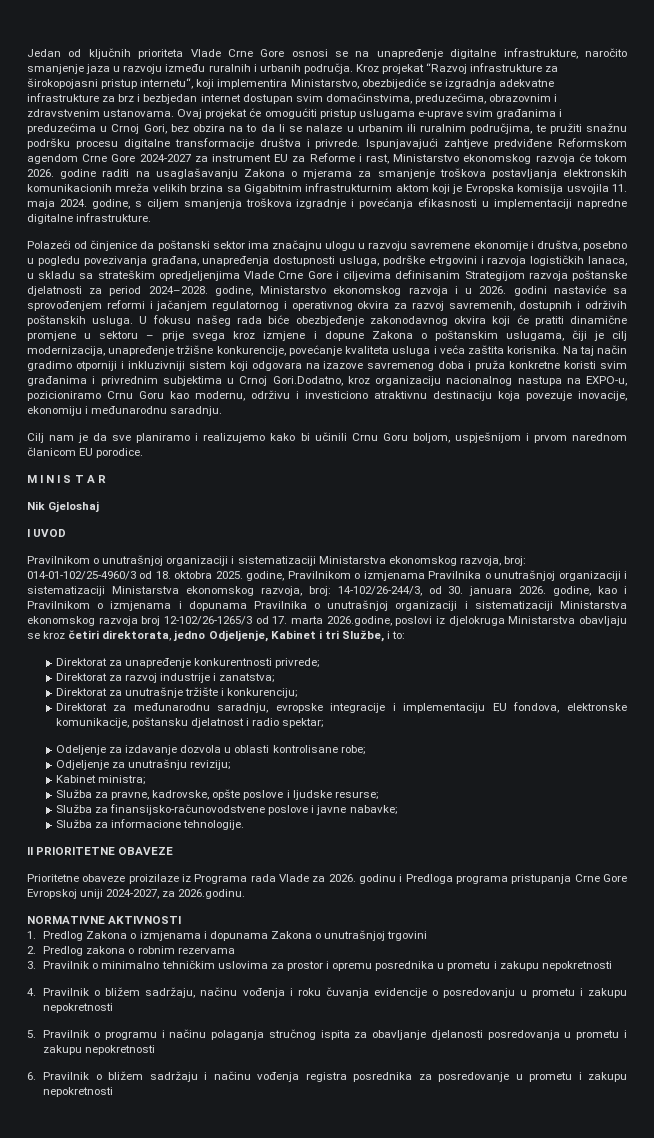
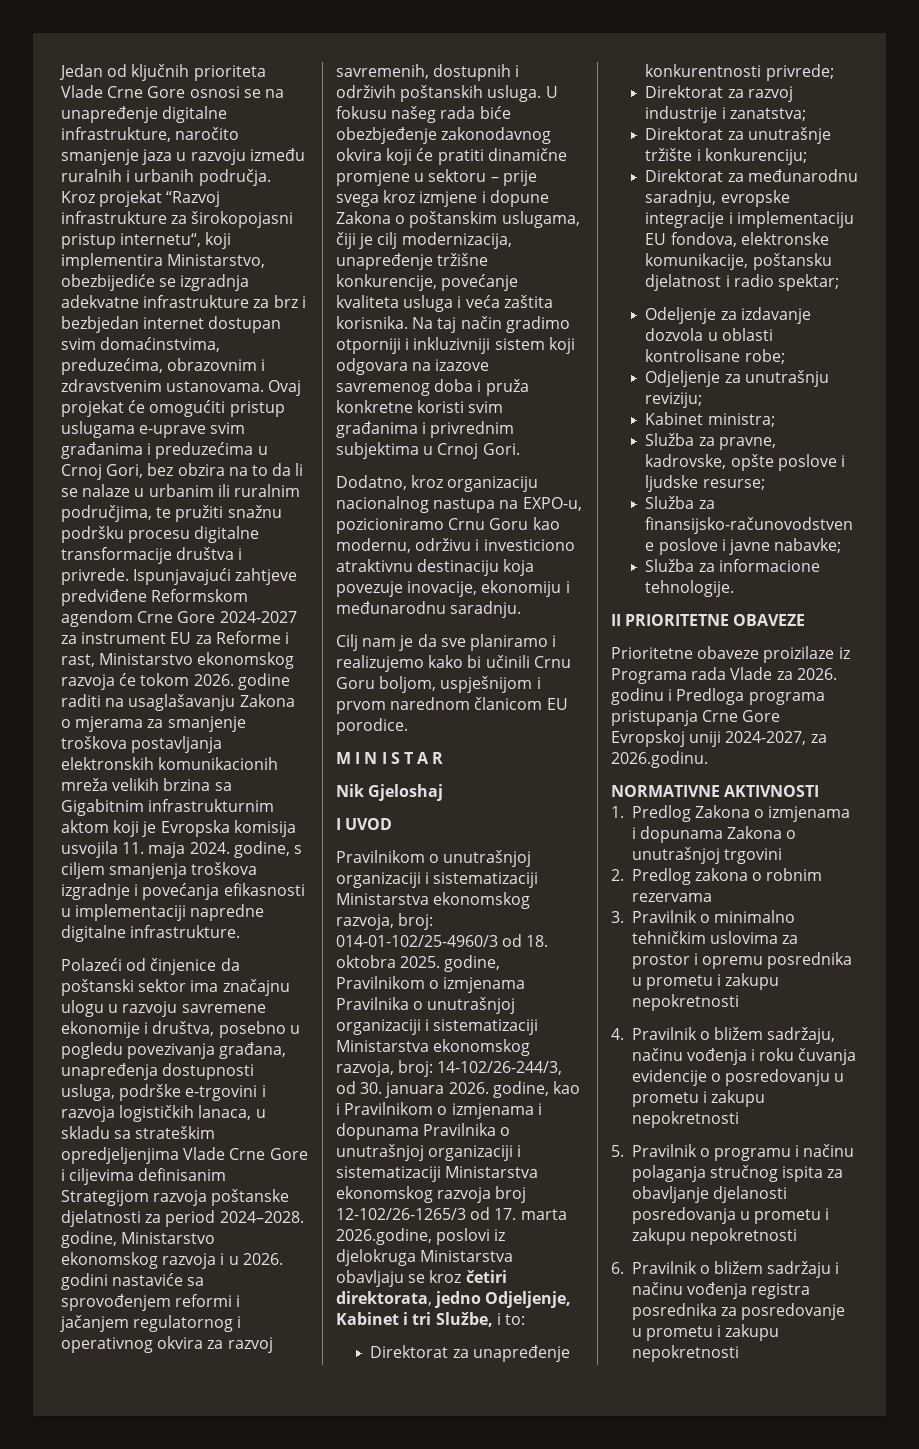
[272,376,343,386] Gori.Dodatno, -> [482,443,520,455] [336,475,407,490] Gori. // Dodatno,

